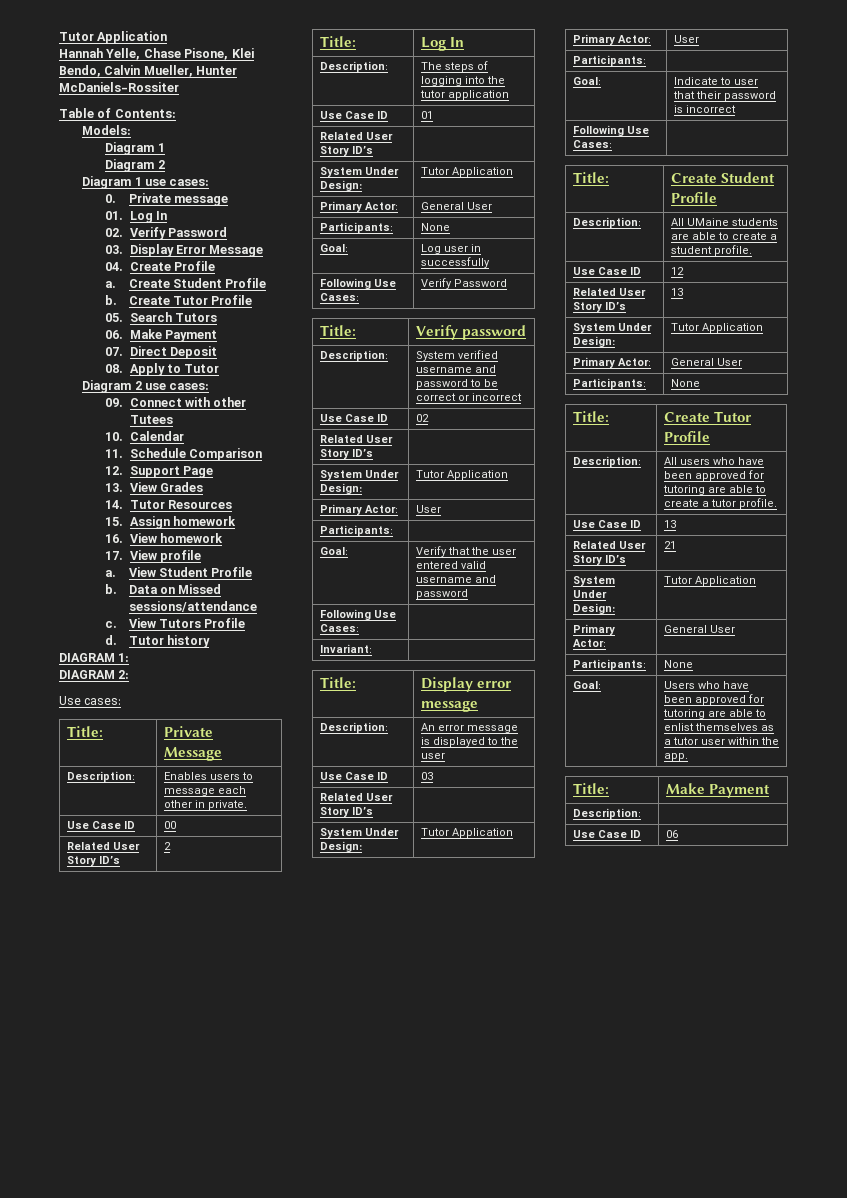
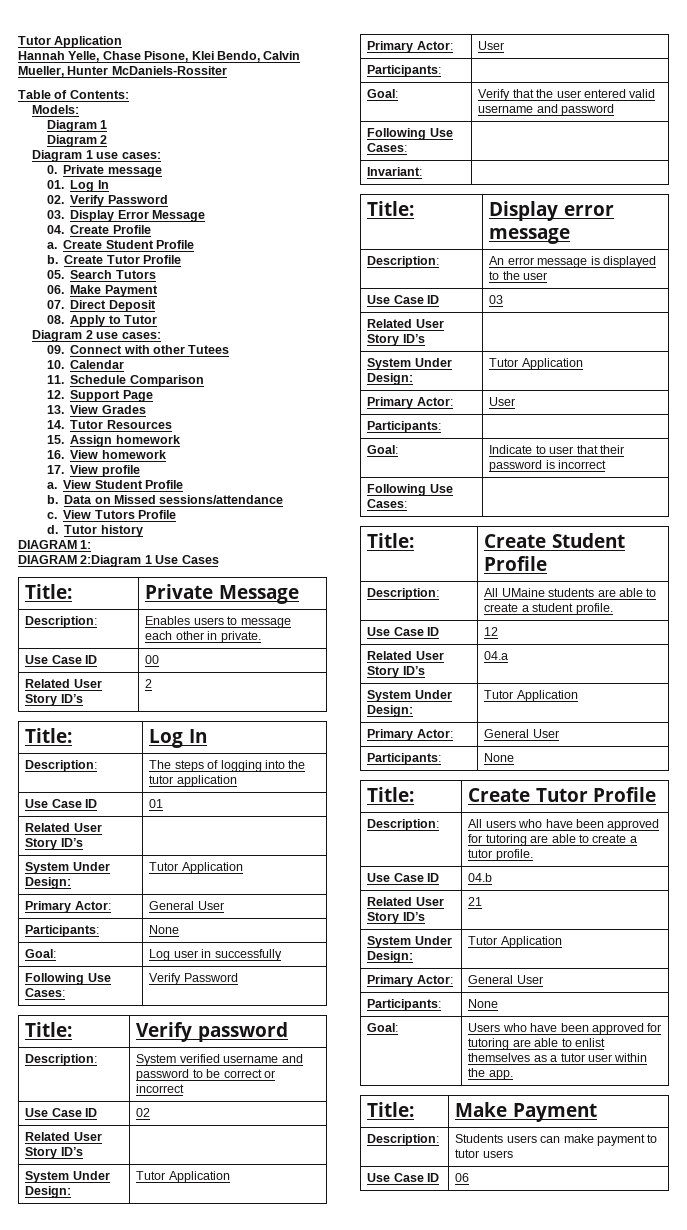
[118,670,130,679] [59,696,122,705] 2: // Use cases: -> [80,555,219,567] 2:Diagram 1 Use Cases
[670,288,683,296] 13 -> [484,651,509,660] 04.a
[663,520,676,528] 13 -> [468,873,493,882] 04.b
(641, 813) none -> [455,1134,658,1146] [455,1149,513,1158] Students users can make payment to tutor users

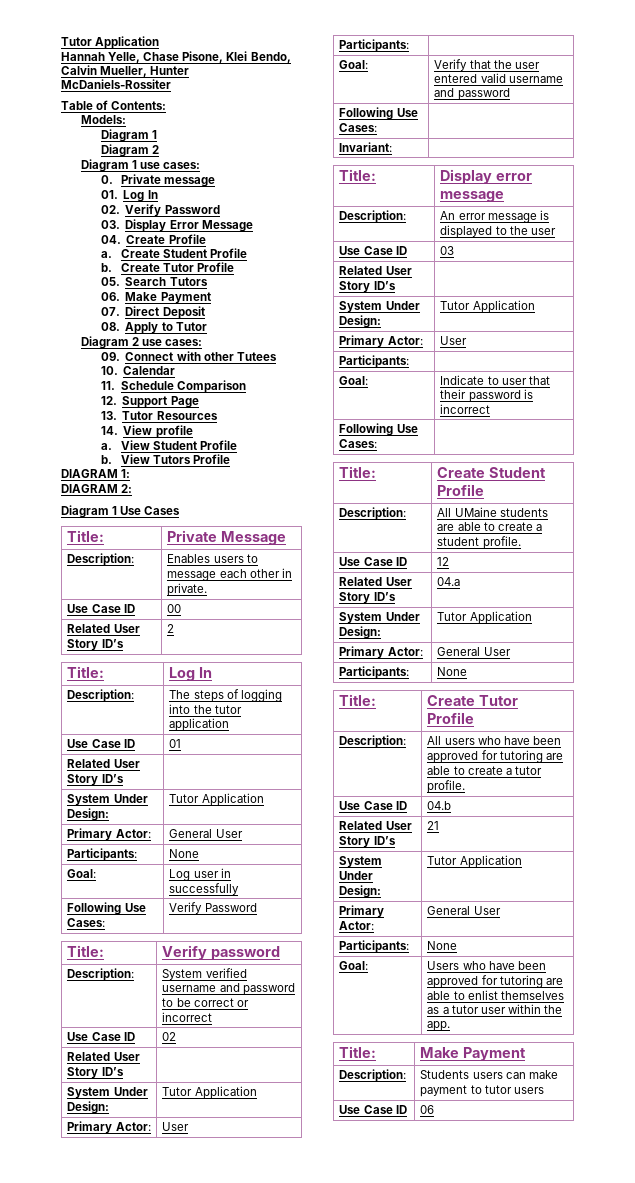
[70,405,146,414] [46,420,64,429] View Grades // 14. -> (117, 415) none
[46,435,180,447] [46,450,166,459] [46,465,64,474] 15. Assign homework // 16. View homework // 17. -> [100,426,118,435] 14.
[64,495,284,504] [46,512,57,519] Data on Missed sessions/attendance // c. -> (112, 459) none
[46,525,143,537] // d. Tutor history -> (230, 459) none
[80,555,142,567] 2:Diagram -> [121,484,133,493] [61,505,109,518] 2: // Diagram

